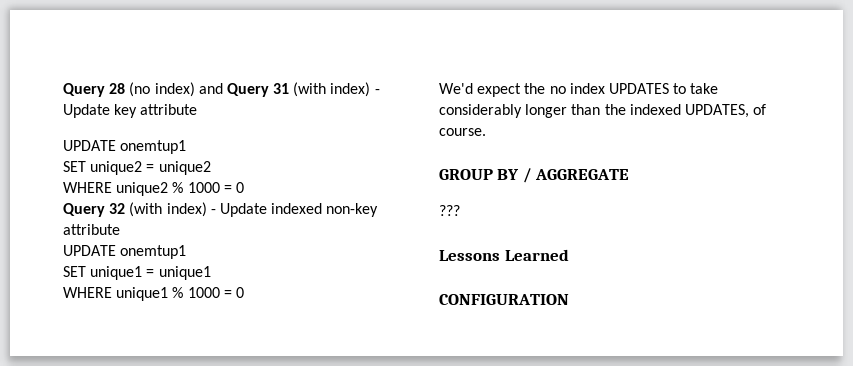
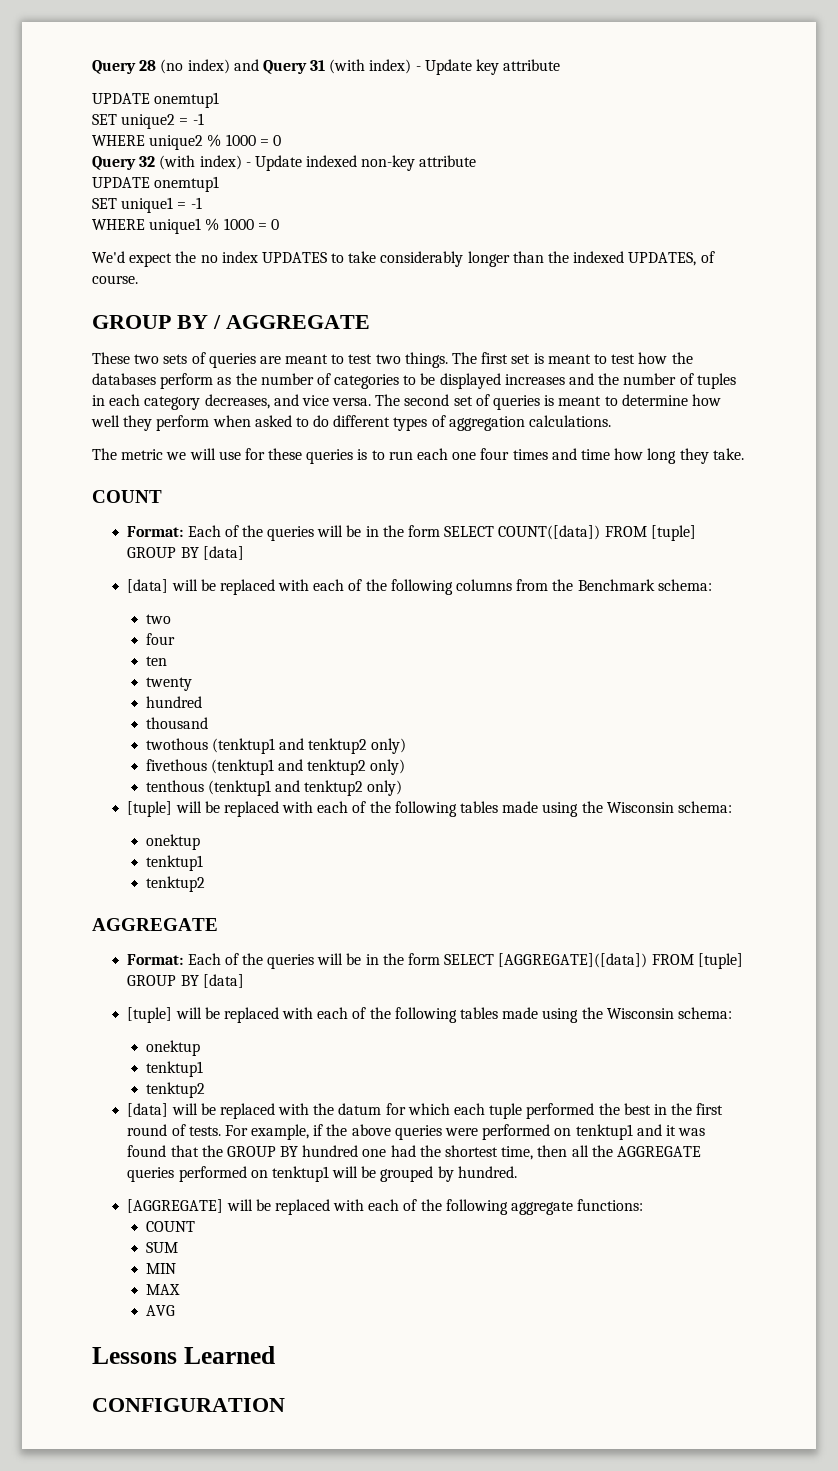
[158,161,211,175] unique2 -> [192,113,204,125] -1
[158,266,211,280] unique1 -> [190,197,202,209] -1
[439,205,460,216] ??? -> [92,352,693,368] [92,373,736,389] [92,394,721,410] [91,415,612,431] [92,448,744,464] [92,490,162,503] [127,525,696,541] [127,546,244,560] [127,579,712,595] [145,614,171,624] [145,633,175,645] [145,656,167,666] [145,677,192,691] [145,696,202,708] [145,717,208,729] [145,738,407,754] [145,759,406,775] [145,780,403,796] [127,801,732,817] [145,834,200,850] [145,855,203,871] [145,876,205,892] [92,918,218,931] [127,953,743,969] [127,974,244,988] [127,1007,732,1023] [145,1040,200,1056] [145,1061,203,1077] [145,1082,205,1098] [127,1103,724,1119] [127,1124,706,1140] [127,1145,701,1160] [127,1166,517,1182] [127,1199,644,1215] [145,1221,195,1232] [145,1242,178,1253] [145,1263,176,1274] [145,1284,180,1295] [145,1305,175,1316] These two sets of queries are meant to test two things. The first set is meant to test how the databases perform as the number of categories to be displayed increases and the number of tuples in each category decreases, and vice versa. The second set of queries is meant to determine how well they perform when asked to do different types of aggregation calculations. // The metric we will use for these queries is to run each one four times and time how long they take. // COUNT // Format: Each of the queries will be in the form SELECT COUNT([data]) FROM [tuple] GROUP BY [data] // [data] will be replaced with each of the following columns from the Benchmark schema: // two // four // ten // twenty // hundred // thousand // twothous (tenktup1 and tenktup2 only) // fivethous (tenktup1 and tenktup2 only) // tenthous (tenktup1 and tenktup2 only) // [tuple] will be replaced with each of the following tables made using the Wisconsin schema: // onektup // tenktup1 // tenktup2 // AGGREGATE // Format: Each of the queries will be in the form SELECT [AGGREGATE]([data]) FROM [tuple] GROUP BY [data] // [tuple] will be replaced with each of the following tables made using the Wisconsin schema: // onektup // tenktup1 // tenktup2 // [data] will be replaced with the datum for which each tuple performed the best in the first round of tests. For example, if the above queries were performed on tenktup1 and it was found that the GROUP BY hundred one had the shortest time, then all the AGGREGATE queries performed on tenktup1 will be grouped by hundred. // [AGGREGATE] will be replaced with each of the following aggregate functions: // COUNT // SUM // MIN // MAX // AVG

